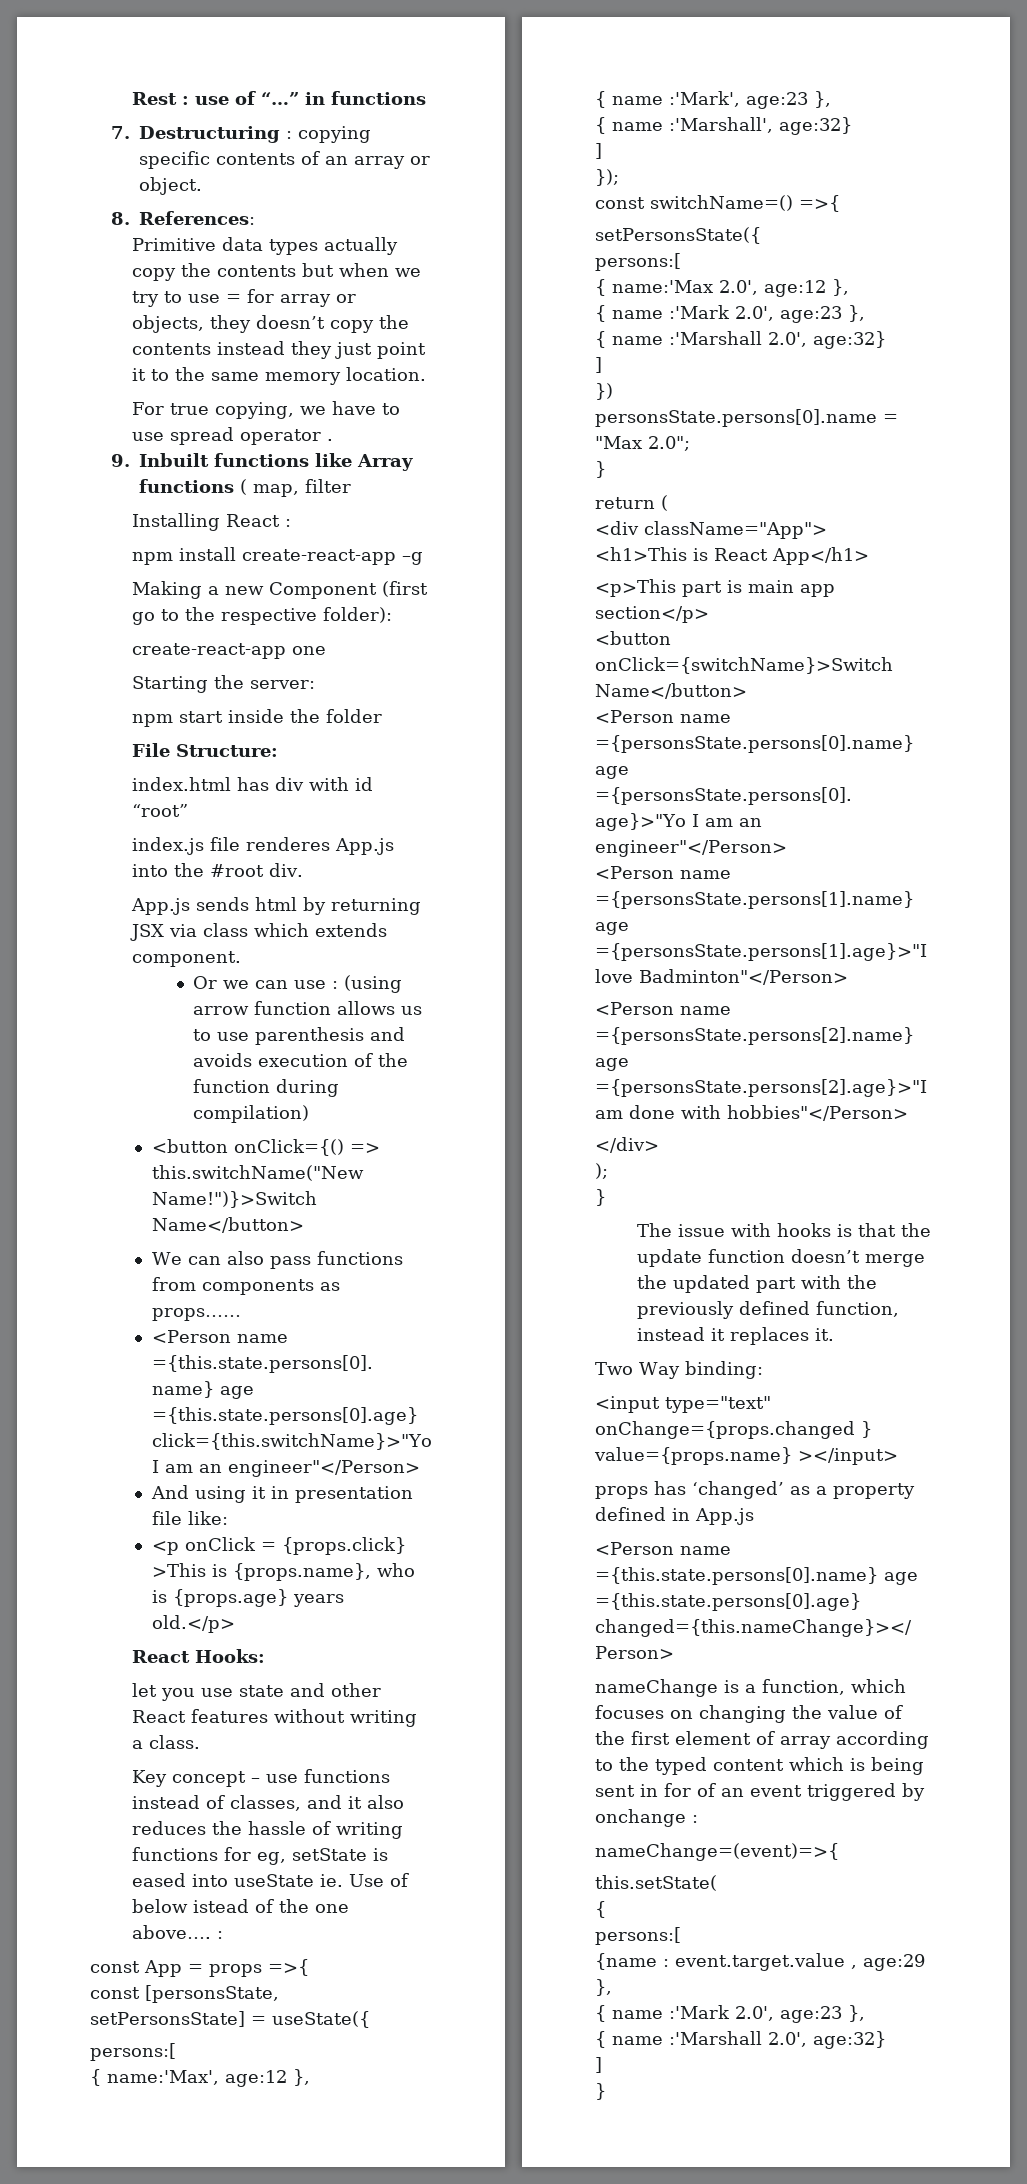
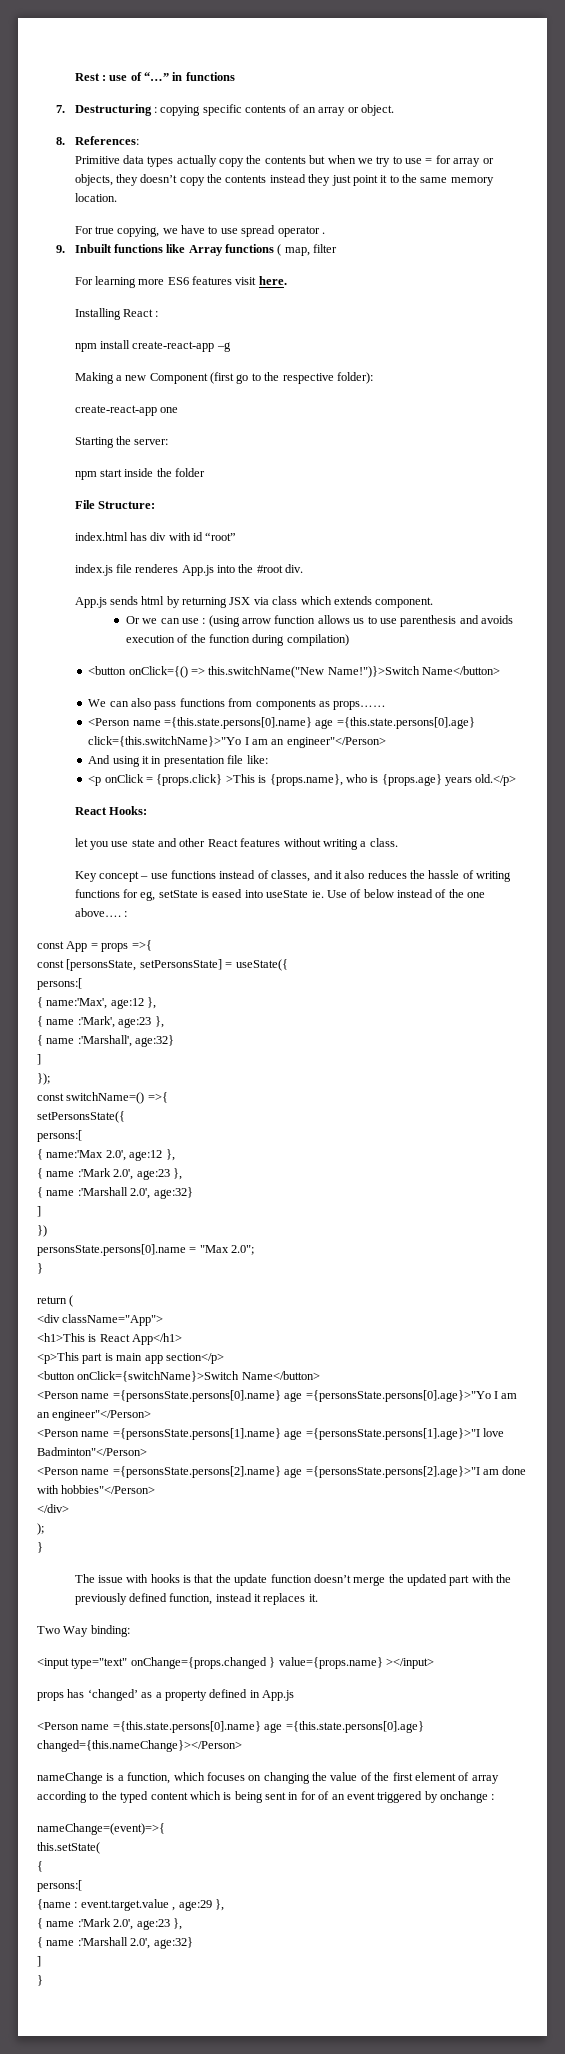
(351, 486) none -> [74,276,287,288] // For learning more ES6 features visit here.
[192,1899,249,1913] istead -> [396,889,433,898] instead

